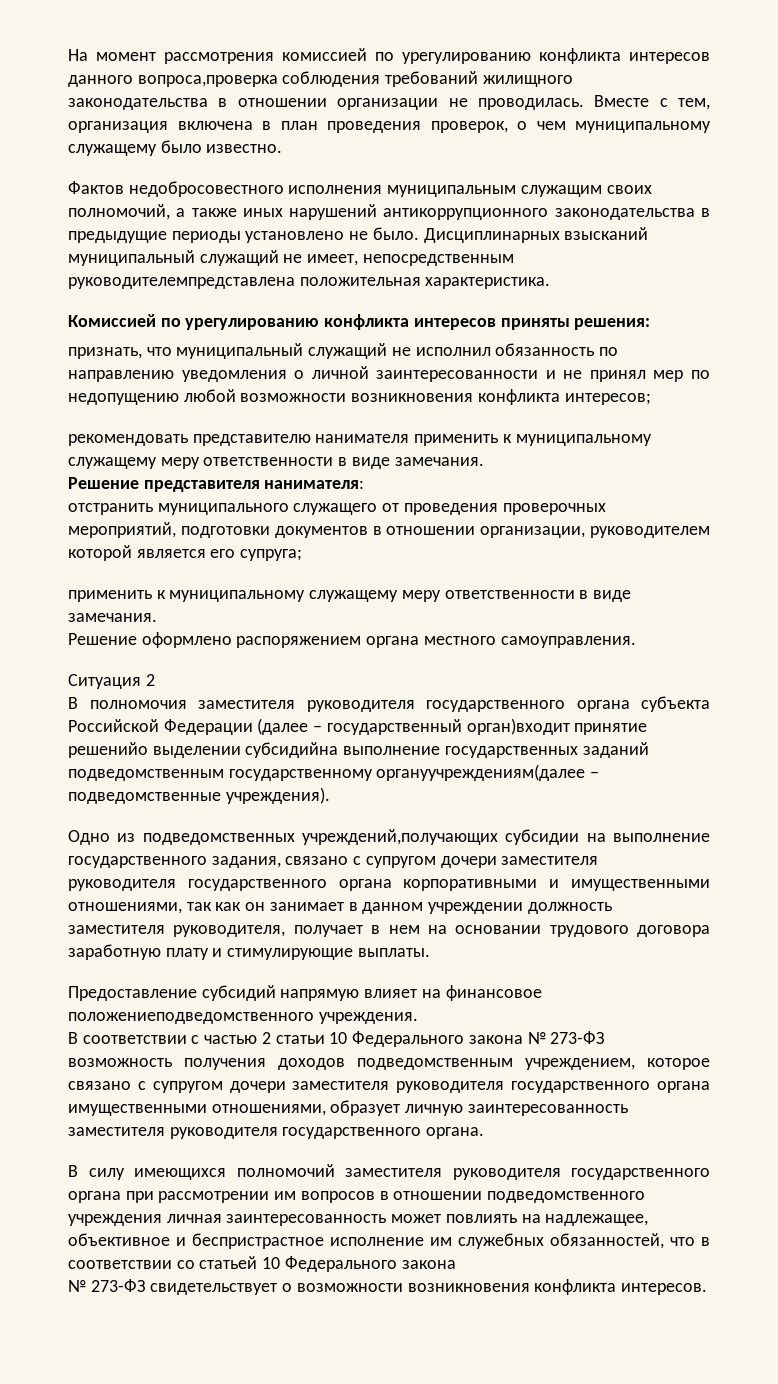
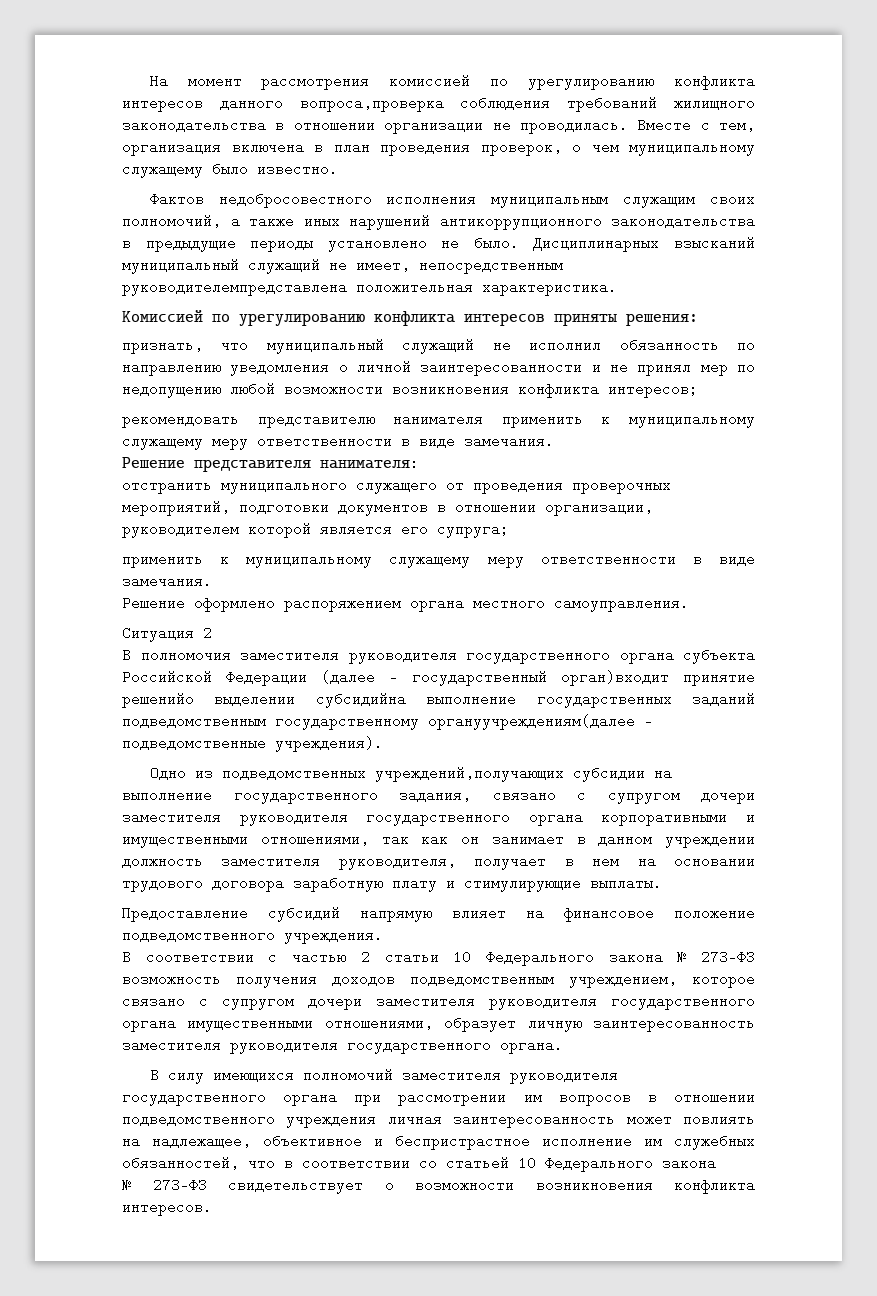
[68,1012,314,1024] положениеподведомственного -> [674,904,755,921] [122,926,275,943] положение подведомственного

